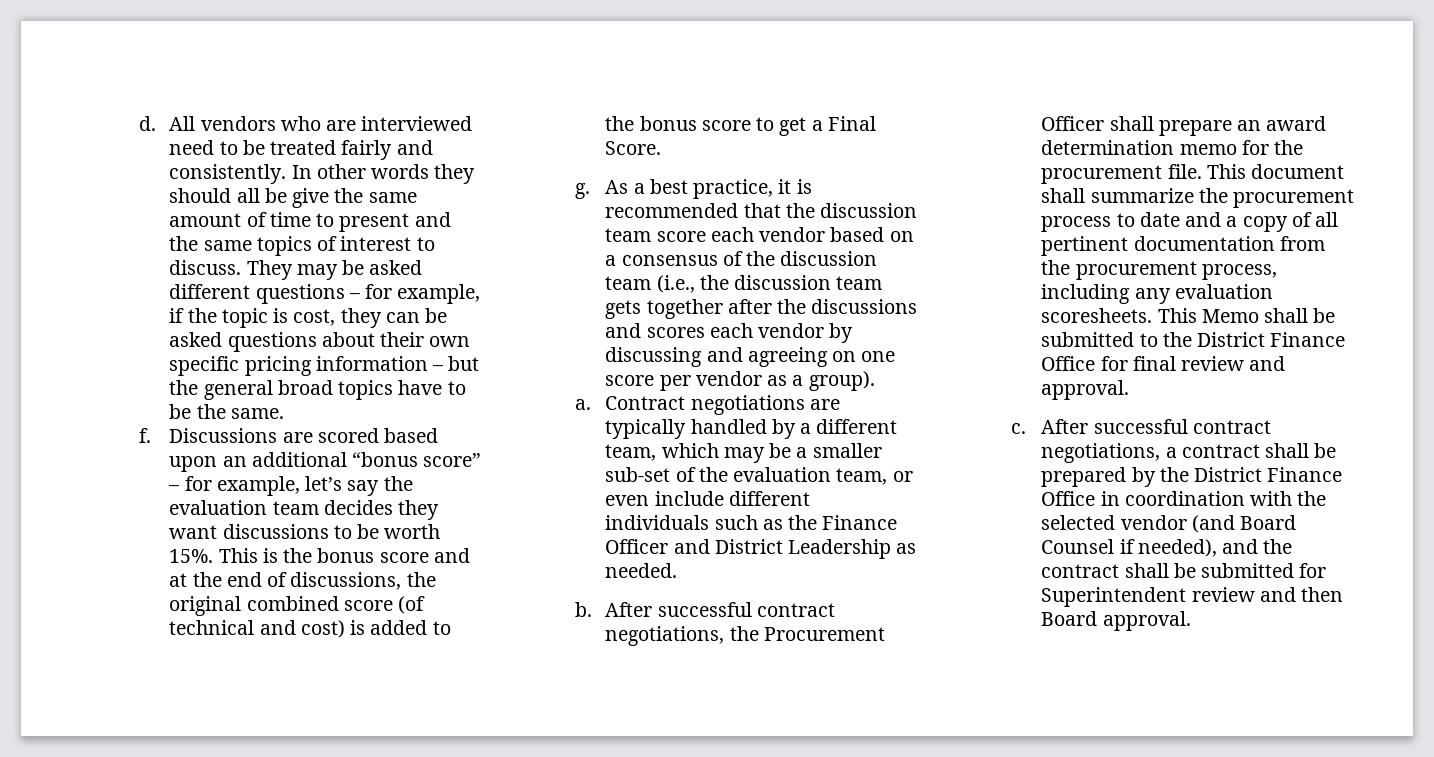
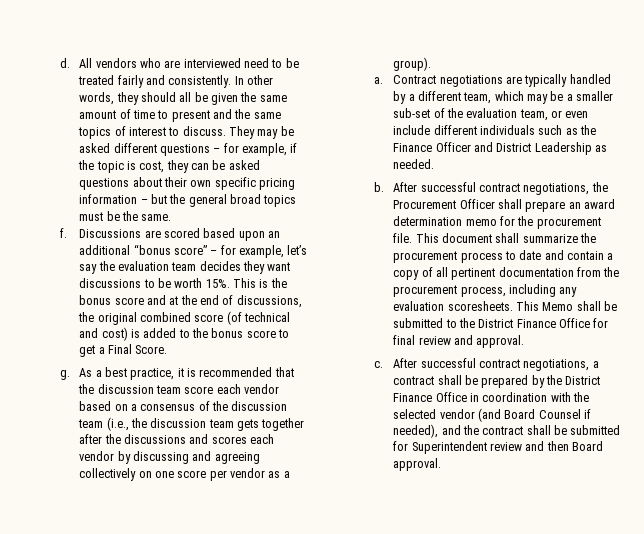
[371,164,430,179] words -> [79,92,115,105] words,
[292,188,330,208] give -> [211,93,239,105] given
[398,380,466,395] have to -> [79,212,104,221] must
(828, 357) none -> [79,468,137,481] collectively
(1222, 219) none -> [567,251,605,260] contain

